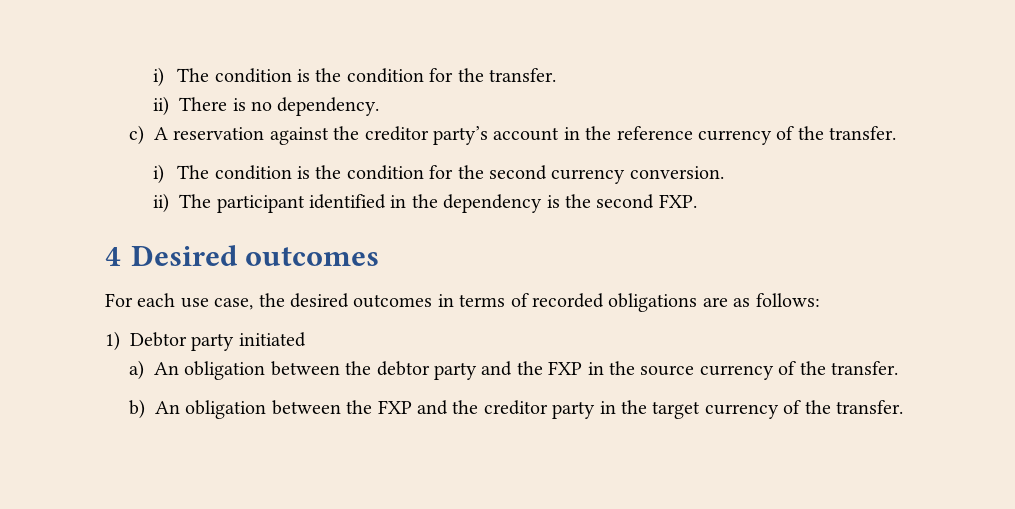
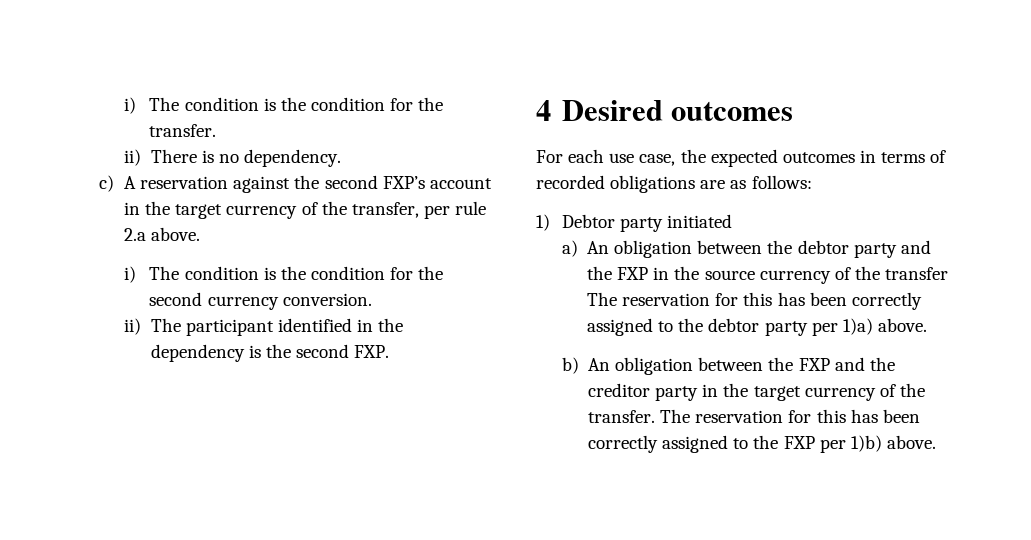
[364,126,489,145] creditor party’s -> [324,175,425,189] second FXP’s
[616,126,897,145] reference currency of the transfer. -> [175,201,487,219] [123,227,201,241] target currency of the transfer, per rule 2.a above.
[290,293,349,308] desired -> [710,149,778,167] expected
[831,361,899,375] transfer. -> [885,267,949,280] [586,292,922,310] [586,318,927,336] transfer The reservation for this has been correctly assigned to the debtor party per 1)a) above.
(904, 407) none -> [660,409,920,423] [587,435,936,453] The reservation for this has been correctly assigned to the FXP per 1)b) above.

